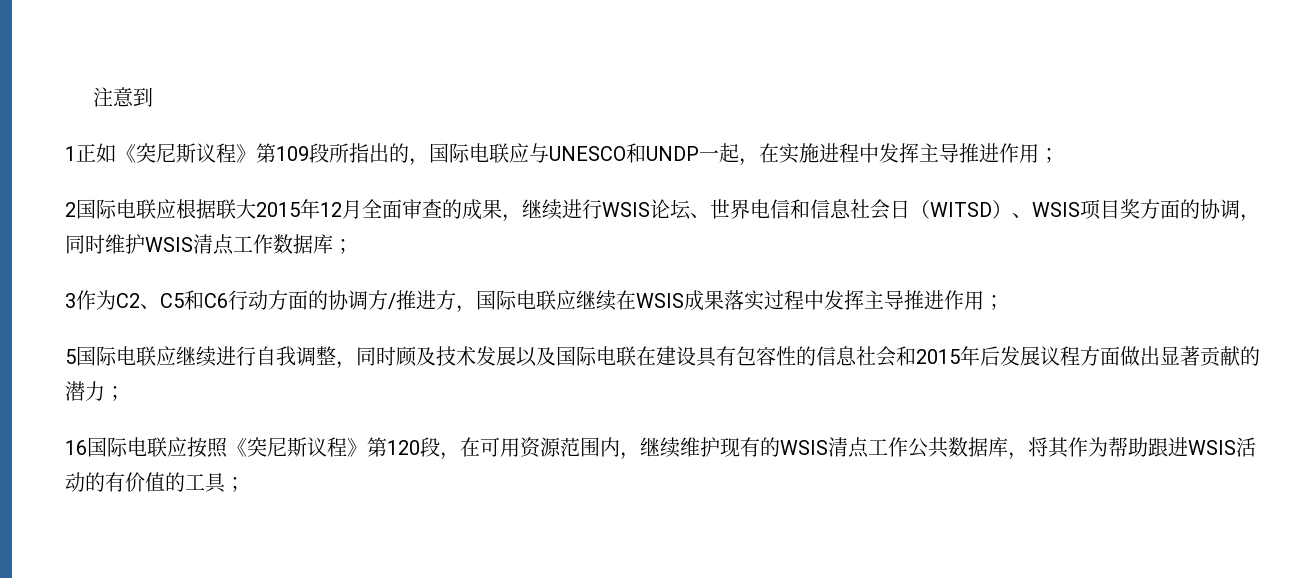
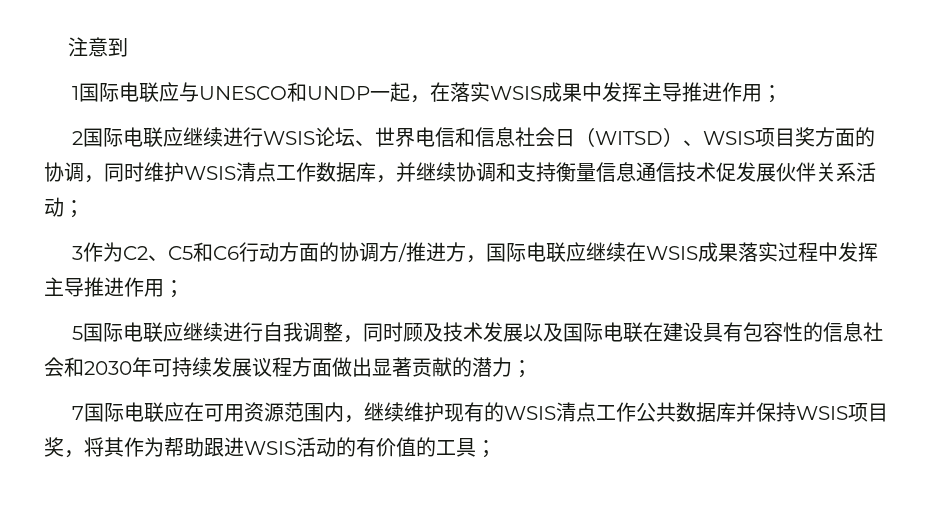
[76,143,429,166] 正如《突尼斯议程》第109段所指出的， -> (80, 93) none
[779,143,859,164] 实施进程 -> [450,82,583,102] 落实WSIS成果
[176,199,522,222] 根据联大2015年12月全面审查的成果， -> (184, 137) none
(333, 244) none -> [376,162,876,183] [44,197,64,217] ，并继续协调和支持衡量信息通信技术促发展伙伴关系活动
[916,346,1000,366] 2015年后 -> [84,357,212,377] 2030年可持续
[65,437,460,460] 16国际电联应按照《突尼斯议程》第120段， -> [72,402,185,423] 7国际电联应
(1008, 447) none -> [736,402,889,422] [44,437,64,457] 并保持WSIS项目奖

